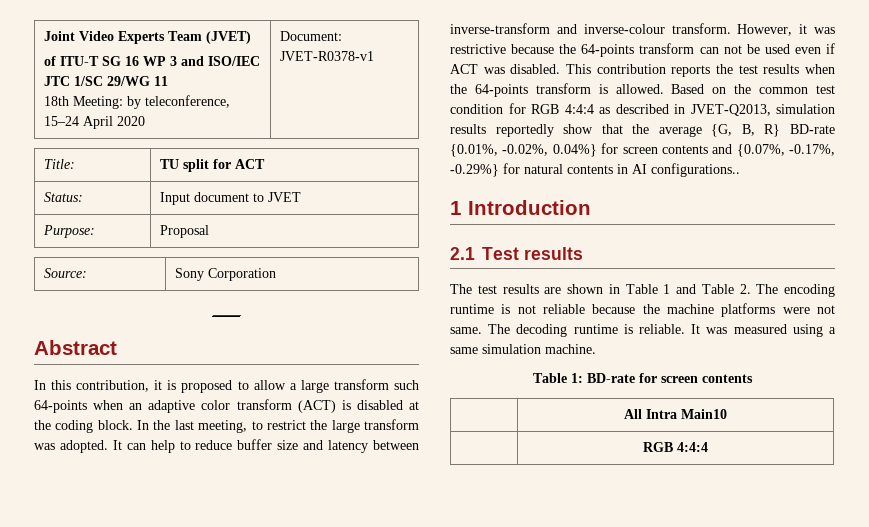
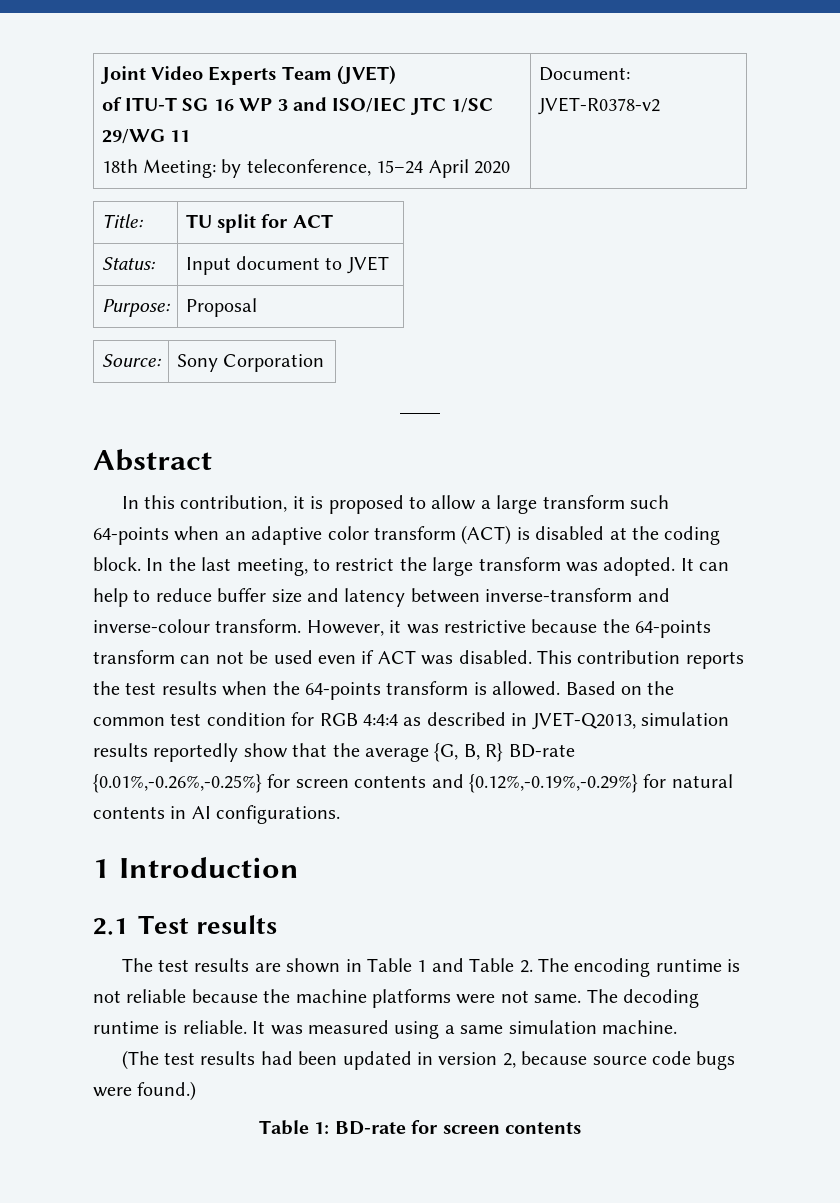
[279,51,374,61] JVET-R0378-v1 -> [537,97,660,115] JVET-R0378-v2
[450,144,597,157] {0.01%, -0.02%, 0.04%} -> [93,774,262,793] {0.01%,-0.26%,-0.25%}
[736,144,835,157] [450,164,499,177] {0.07%, -0.17%, -0.29%} -> [468,774,638,793] {0.12%,-0.19%,-0.29%}
[651,163,740,177] configurations.. -> [216,805,341,824] configurations.
(596, 349) none -> [121,1050,736,1070] [93,1081,197,1101] // (The test results had been updated in version 2, because source code bugs were found.)
[624,409,727,419] [643,442,708,452] // | All Intra Main10 // | RGB 4:4:4 -> (581, 1128) none

